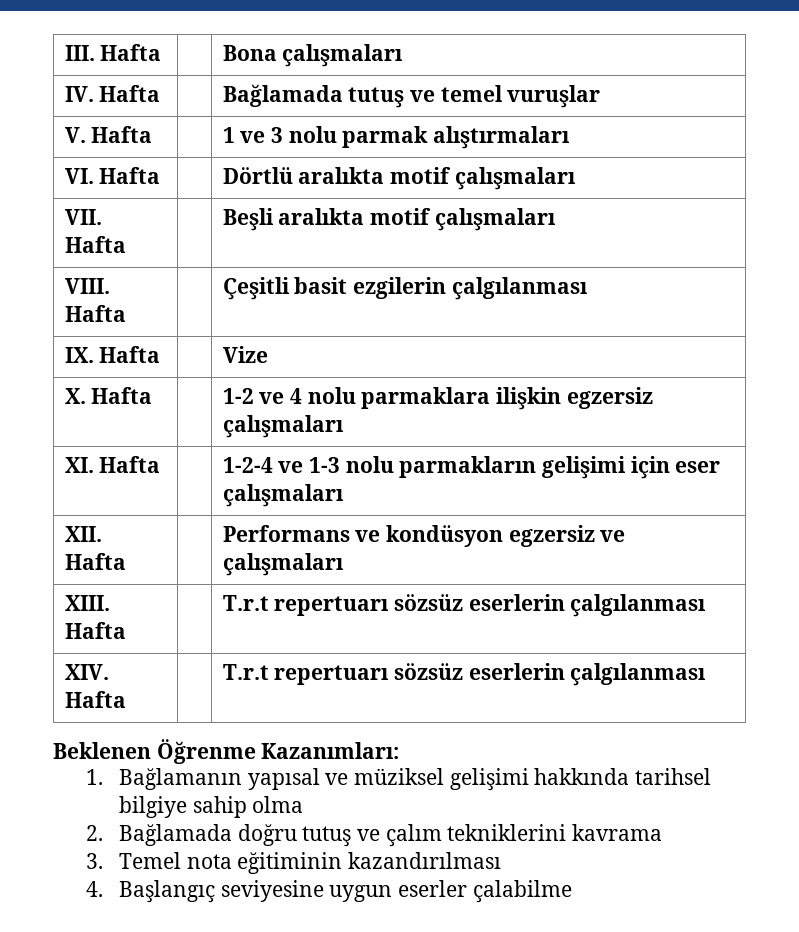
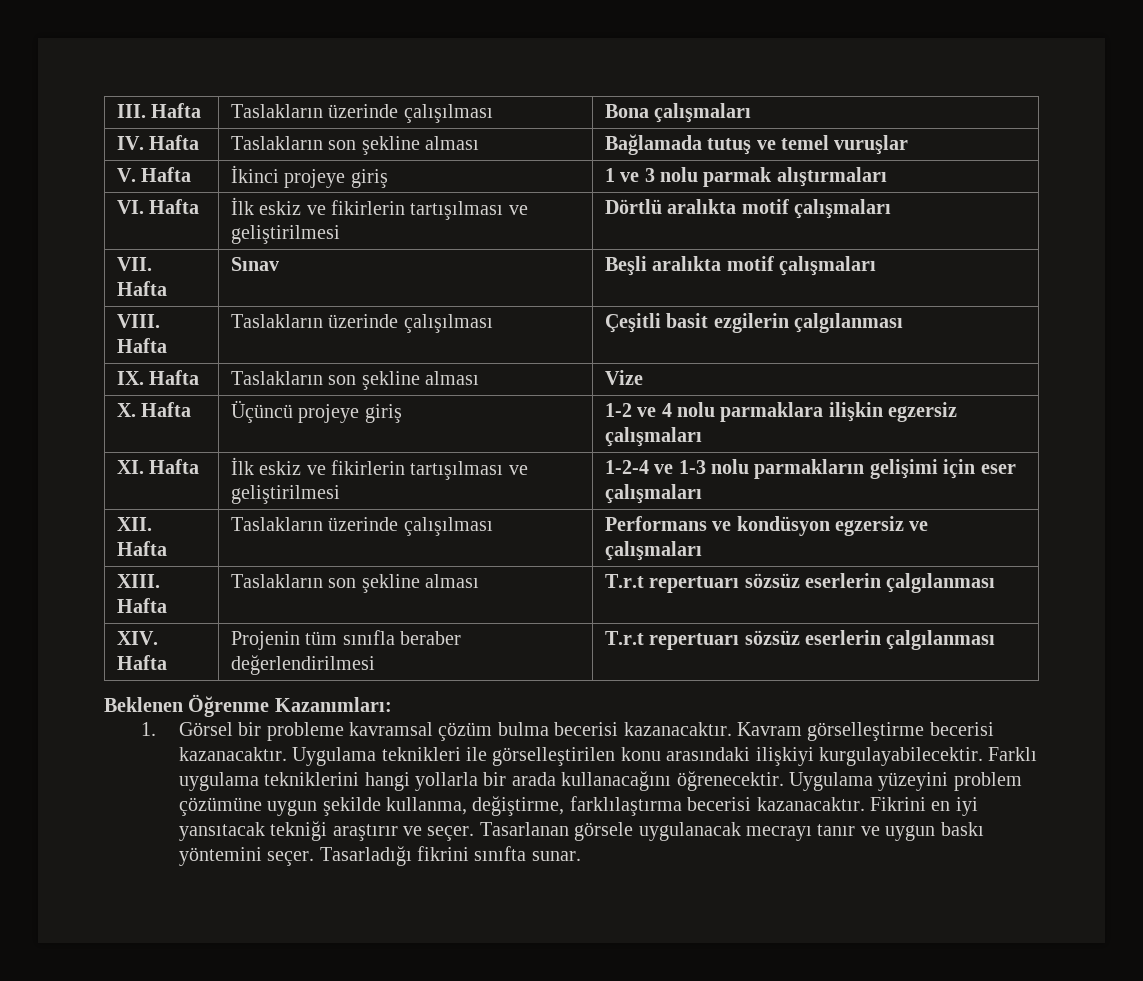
(162, 52) none -> [230,104,493,123] Taslakların üzerinde çalışılması
(161, 93) none -> [230,136,479,155] Taslakların son şekline alması
(153, 134) none -> [230,165,388,188] İkinci projeye giriş
(161, 175) none -> [230,197,528,220] [230,225,340,244] İlk eskiz ve fikirlerin tartışılması ve geliştirilmesi
(126, 244) none -> [230,257,279,271] Sınav
(126, 313) none -> [230,314,493,333] Taslakların üzerinde çalışılması
(161, 354) none -> [230,371,479,390] Taslakların son şekline alması
(153, 395) none -> [230,400,402,423] Üçüncü projeye giriş
(161, 464) none -> [230,457,528,480] [230,485,340,504] İlk eskiz ve fikirlerin tartışılması ve geliştirilmesi
(126, 561) none -> [230,517,493,536] Taslakların üzerinde çalışılması
(126, 630) none -> [230,574,479,593] Taslakların son şekline alması
(126, 699) none -> [230,630,461,650] [230,655,375,675] Projenin tüm sınıfla beraber değerlendirilmesi
[118,768,711,791] [118,796,304,818] [85,824,662,847] [85,852,501,874] [85,880,572,903] Bağlamanın yapısal ve müziksel gelişimi hakkında tarihsel bilgiye sahip olma // 2. Bağlamada doğru tutuş ve çalım tekniklerini kavrama // 3. Temel nota eğitiminin kazandırılması // 4. Başlangıç seviyesine uygun eserler çalabilme -> [178,722,994,741] [178,747,1038,766] [178,771,1022,791] [178,796,978,816] [178,821,984,841] [178,846,581,866] Görsel bir probleme kavramsal çözüm bulma becerisi kazanacaktır. Kavram görselleştirme becerisi kazanacaktır. Uygulama teknikleri ile görselleştirilen konu arasındaki ilişkiyi kurgulayabilecektir. Farklı uygulama tekniklerini hangi yollarla bir arada kullanacağını öğrenecektir. Uygulama yüzeyini problem çözümüne uygun şekilde kullanma, değiştirme, farklılaştırma becerisi kazanacaktır. Fikrini en iyi yansıtacak tekniği araştırır ve seçer. Tasarlanan görsele uygulanacak mecrayı tanır ve uygun baskı yöntemini seçer. Tasarladığı fikrini sınıfta sunar.

